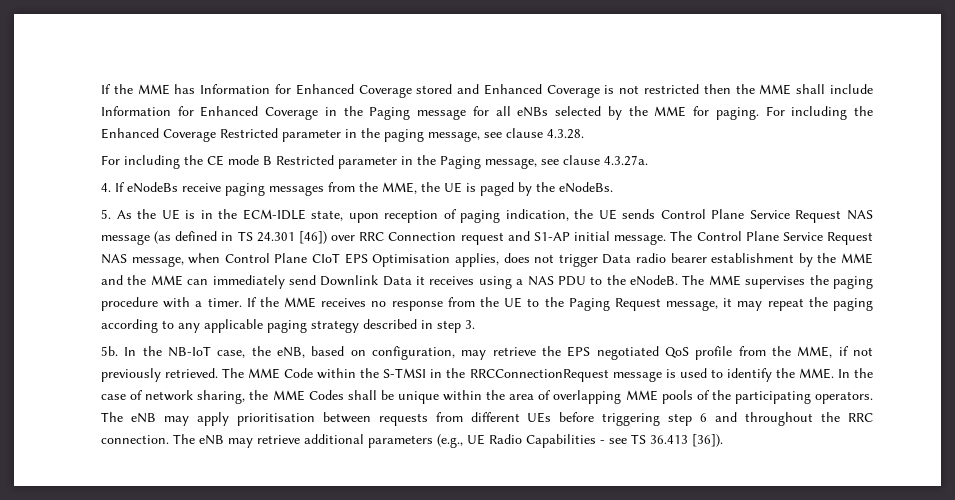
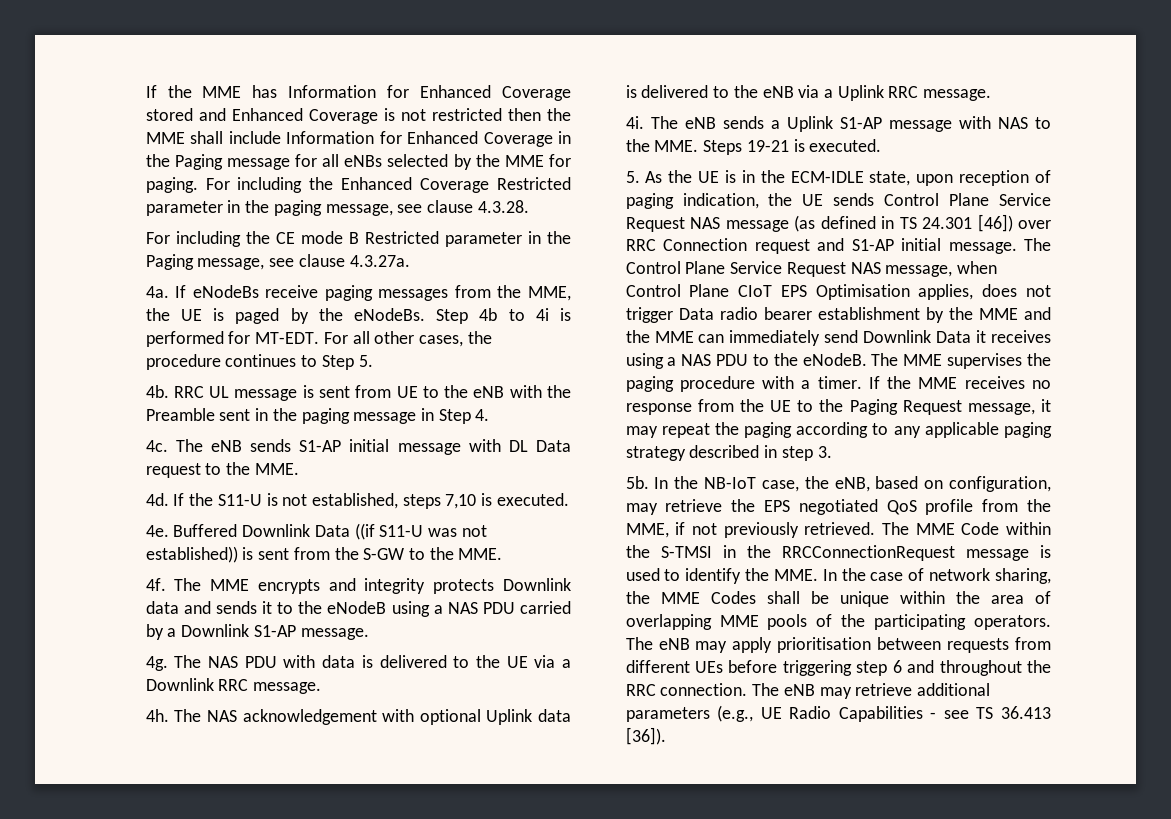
[100,183,111,192] 4. -> [145,286,169,298] 4a.
(613, 187) none -> [436,308,571,324] [145,331,492,347] [145,354,373,370] [145,385,571,401] [145,408,490,424] [145,439,572,455] [145,462,299,478] [145,493,569,509] [145,523,487,540] [145,546,503,563] [145,578,571,594] [145,601,571,617] [145,624,369,640] [145,655,571,671] [145,678,322,694] [145,709,571,725] [625,85,992,101] [625,116,1051,132] [625,139,882,155] Step 4b to 4i is performed for MT-EDT. For all other cases, the procedure continues to Step 5. // 4b. RRC UL message is sent from UE to the eNB with the Preamble sent in the paging message in Step 4. // 4c. The eNB sends S1-AP initial message with DL Data request to the MME. // 4d. If the S11-U is not established, steps 7,10 is executed. // 4e. Buffered Downlink Data ((if S11-U was not established)) is sent from the S-GW to the MME. // 4f. The MME encrypts and integrity protects Downlink data and sends it to the eNodeB using a NAS PDU carried by a Downlink S1-AP message. // 4g. The NAS PDU with data is delivered to the UE via a Downlink RRC message. // 4h. The NAS acknowledgement with optional Uplink data is delivered to the eNB via a Uplink RRC message. // 4i. The eNB sends a Uplink S1-AP message with NAS to the MME. Steps 19-21 is executed.

